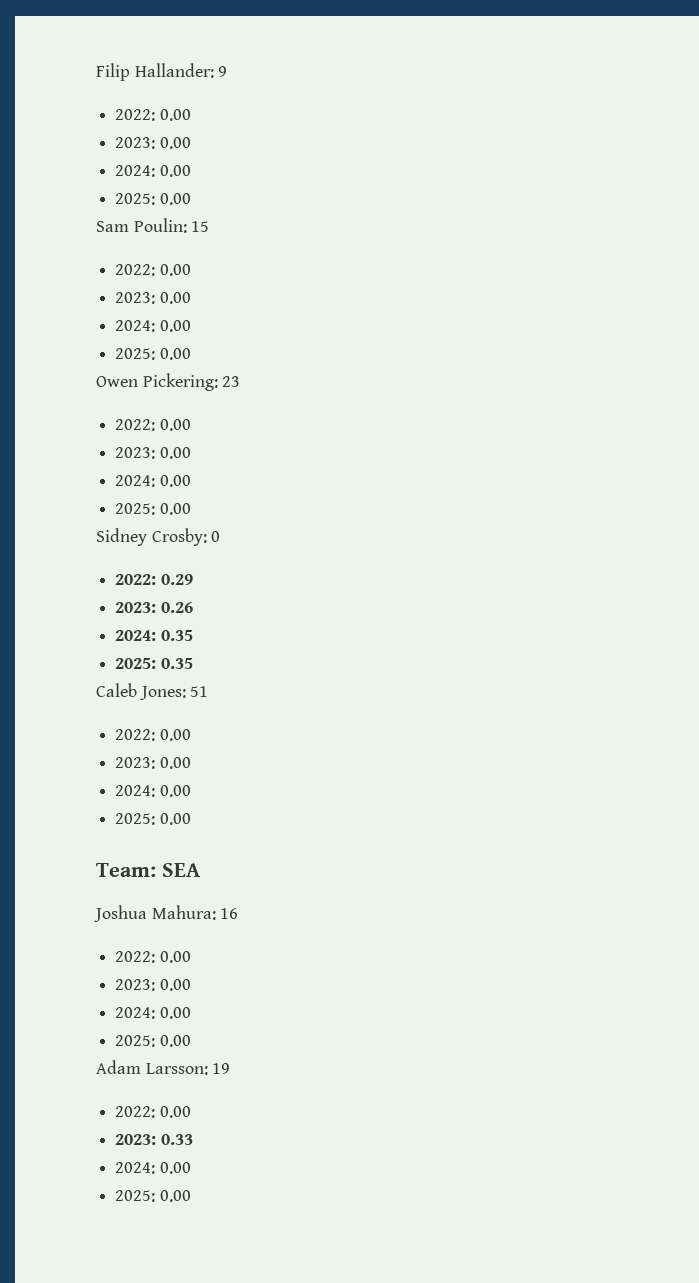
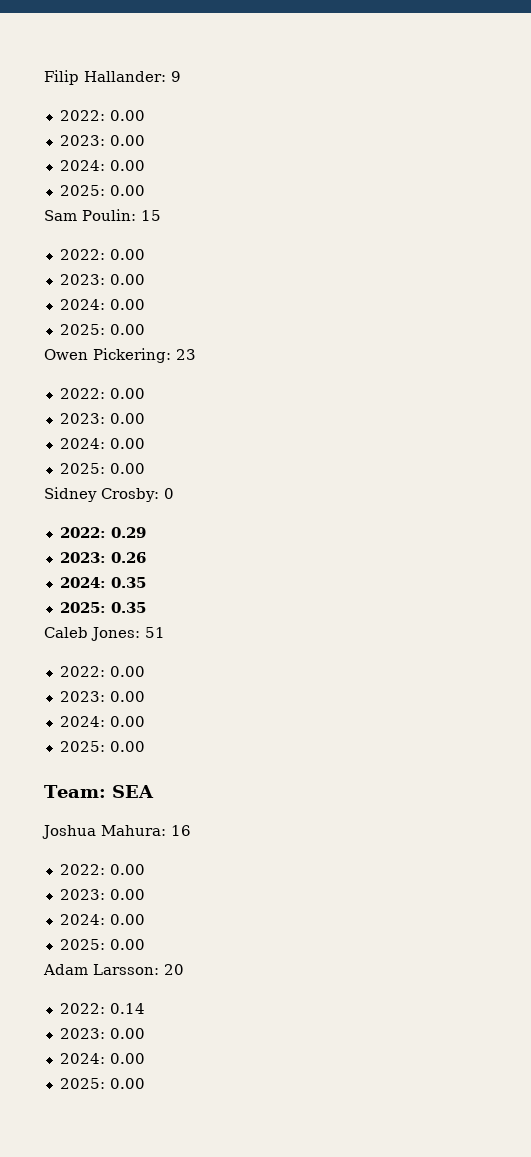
[212,1063,231,1074] [115,1106,191,1118] [115,1134,193,1145] 19 // 2022: 0.00 // 2023: 0.33 -> [164,964,184,975] [59,1003,145,1014] [59,1028,145,1039] 20 // 2022: 0.14 // 2023: 0.00

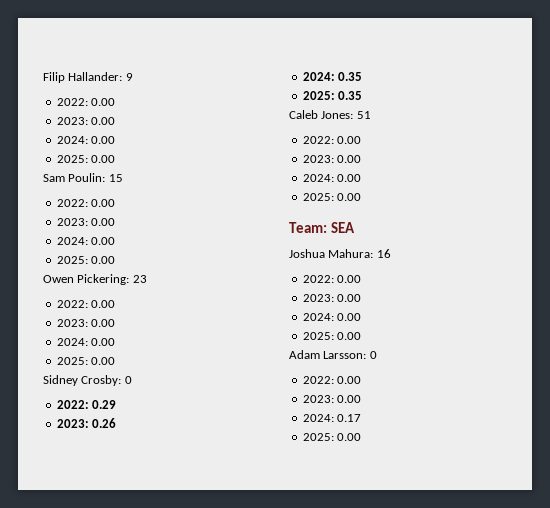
[164,964,184,975] [59,1003,145,1014] [59,1028,145,1039] [59,1053,145,1064] 20 // 2022: 0.14 // 2023: 0.00 // 2024: 0.00 -> [369,351,377,359] [302,376,362,384] [302,395,362,403] [302,414,362,422] 0 // 2022: 0.00 // 2023: 0.00 // 2024: 0.17

